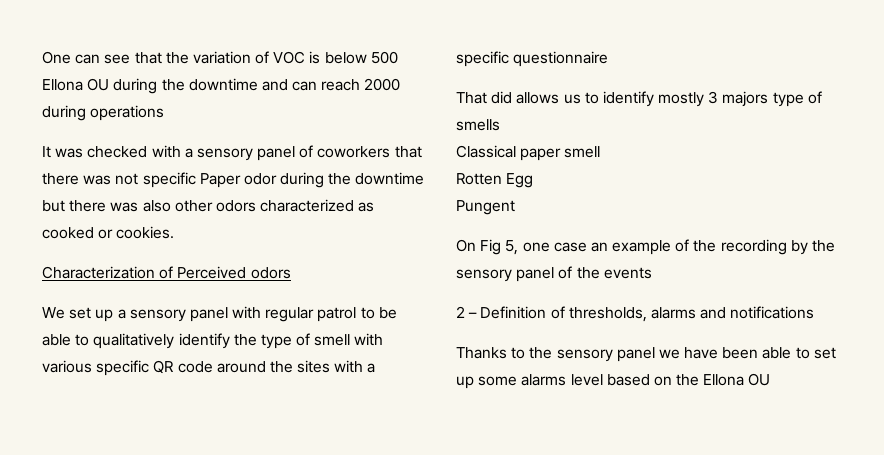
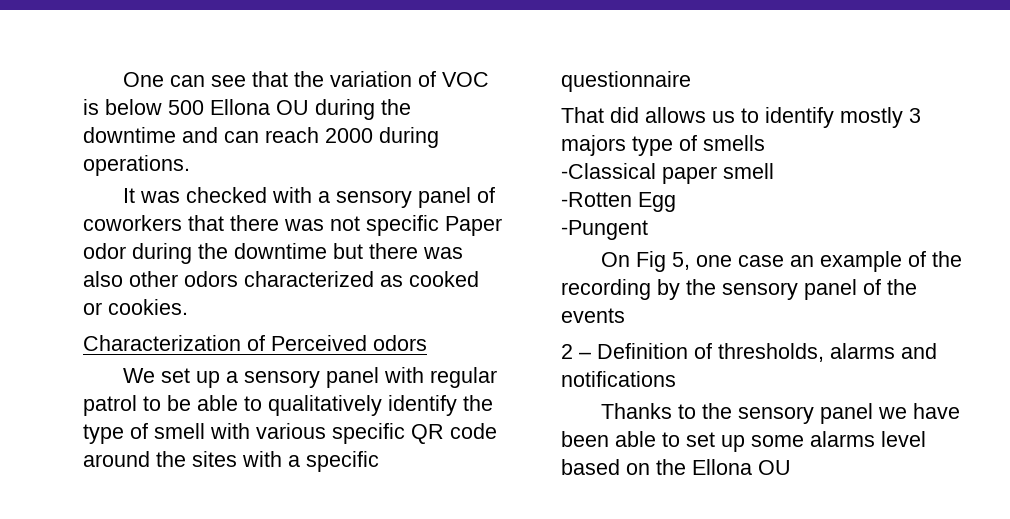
[90,105,165,121] operations -> [83,155,190,176] operations.
[456,145,516,158] Classical -> [561,163,656,179] -Classical
[456,173,502,185] Rotten -> [561,192,632,207] -Rotten
[456,200,515,215] Pungent -> [561,220,648,240] -Pungent

